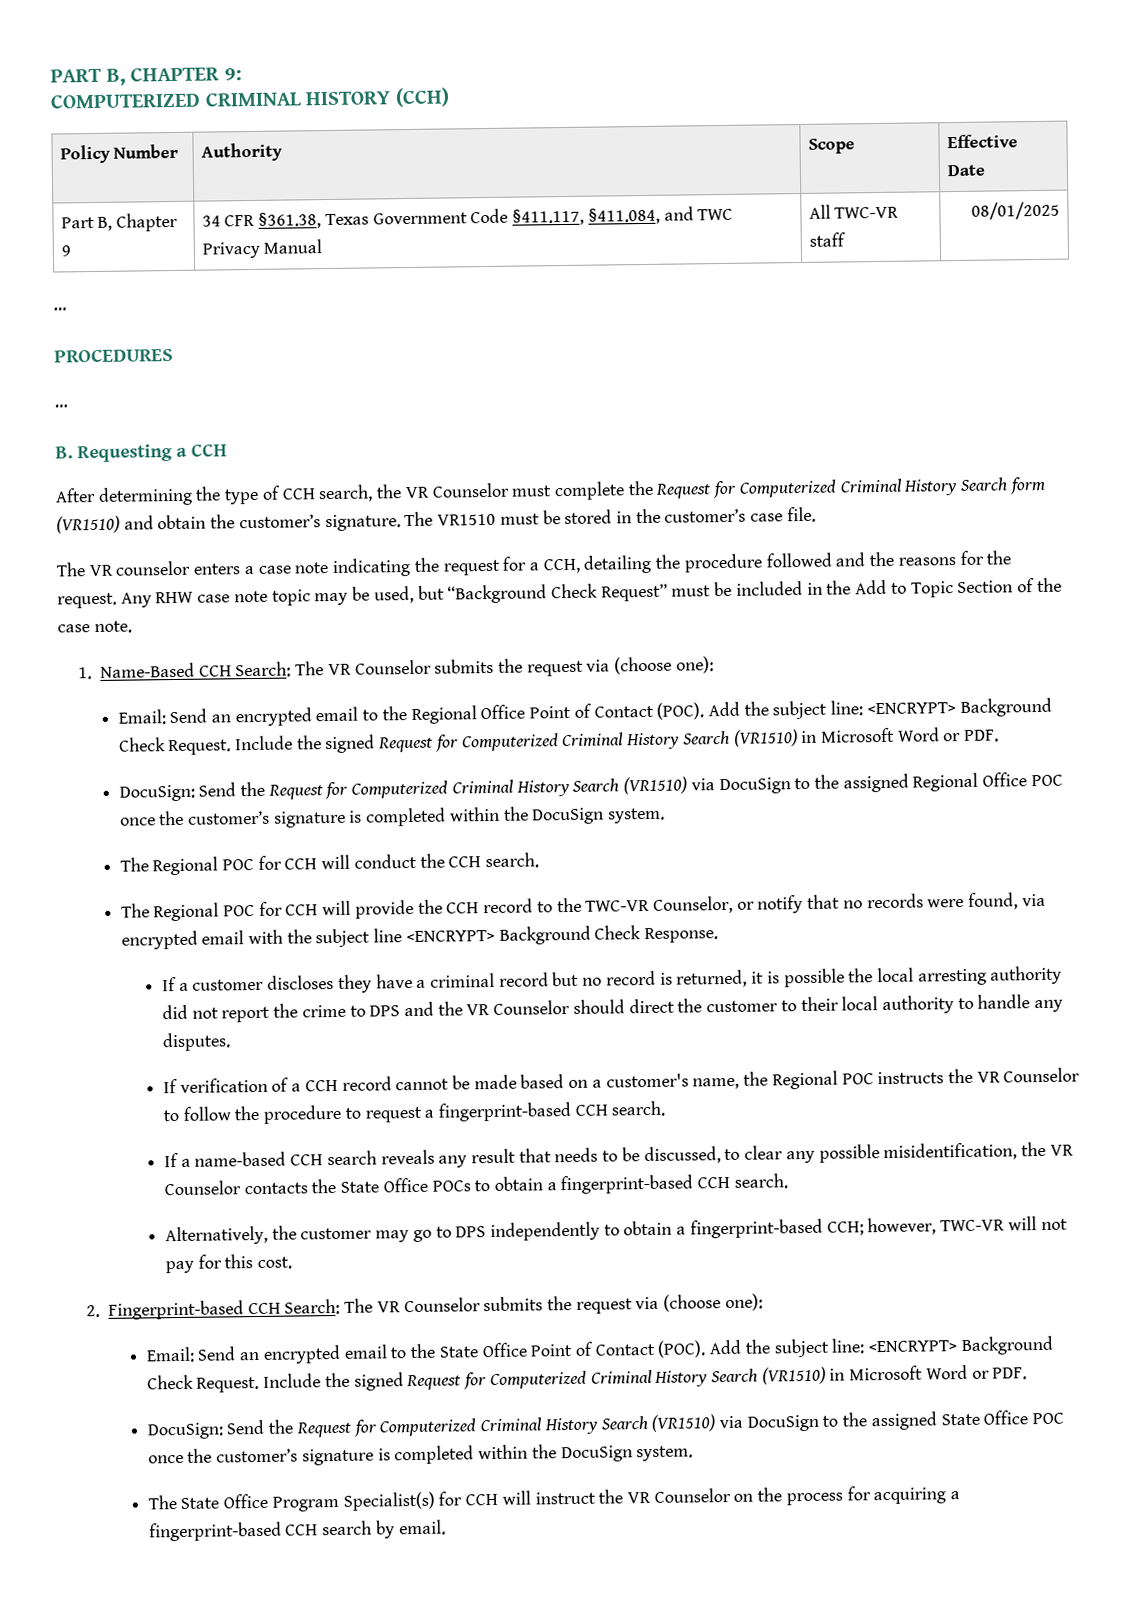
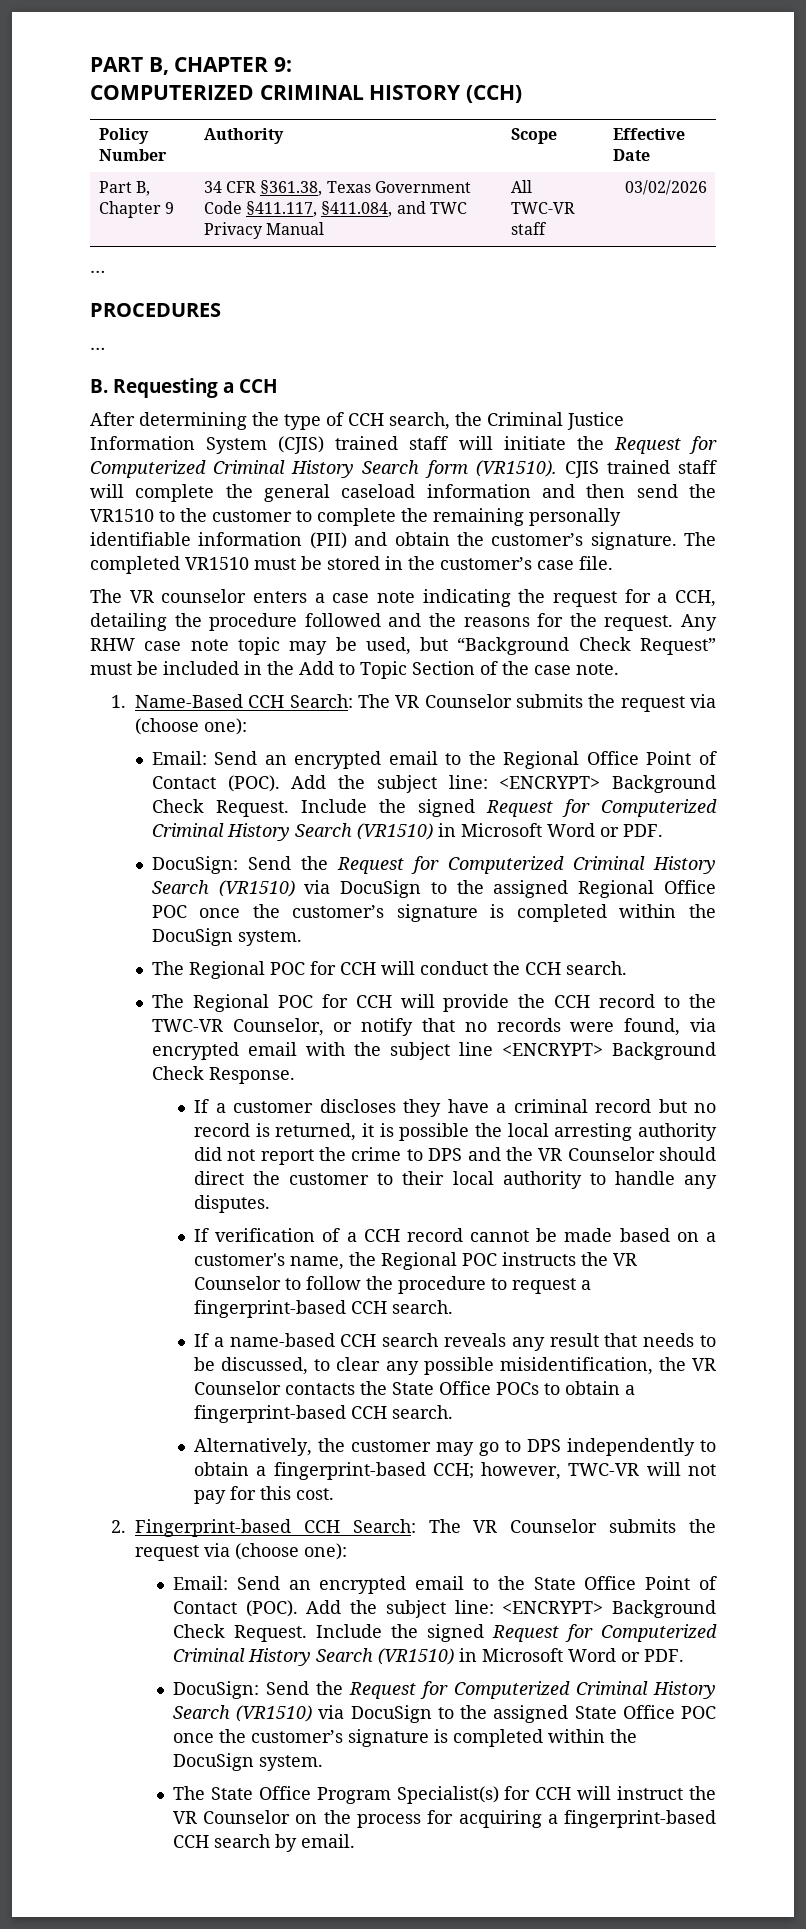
[971,201,1061,220] 08/01/2025 -> [625,180,708,195] 03/02/2026
[404,481,625,501] VR Counselor must complete -> [487,412,624,430] [90,436,566,454] Criminal Justice Information System (CJIS) trained staff will initiate
[56,515,120,534] (VR1510) -> [475,460,717,478] [90,484,716,502] [90,508,621,526] [90,532,347,549] (VR1510). CJIS trained staff will complete the general caseload information and then send the VR1510 to the customer to complete the remaining personally identifiable information (PII)
(434, 519) none -> [90,556,180,574] completed

